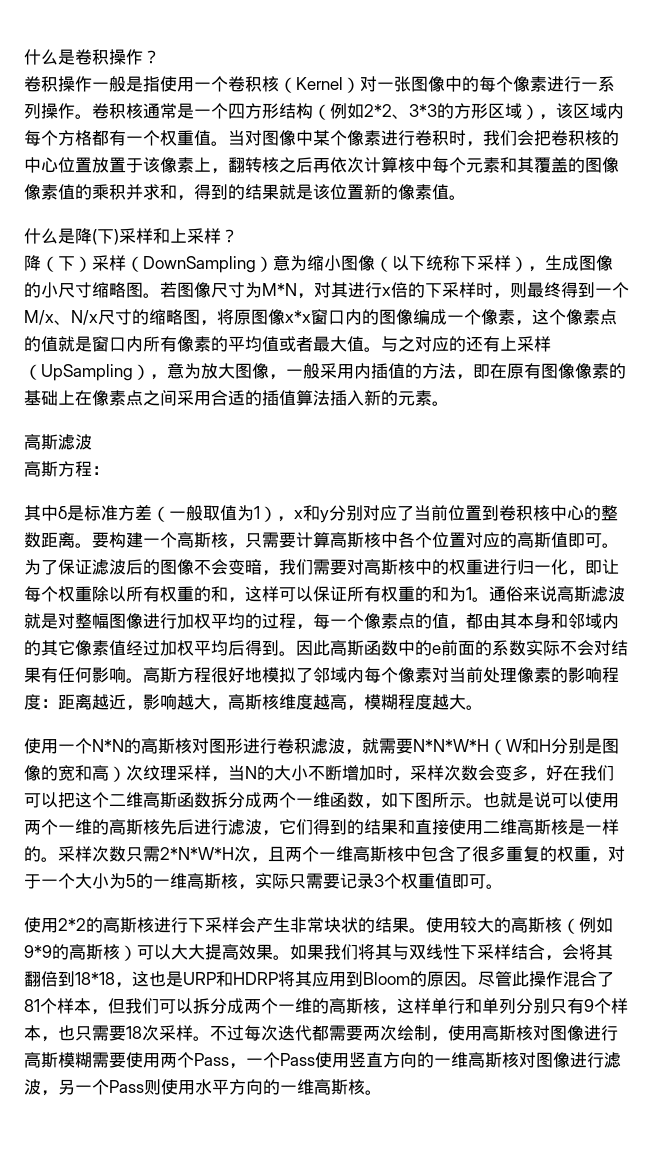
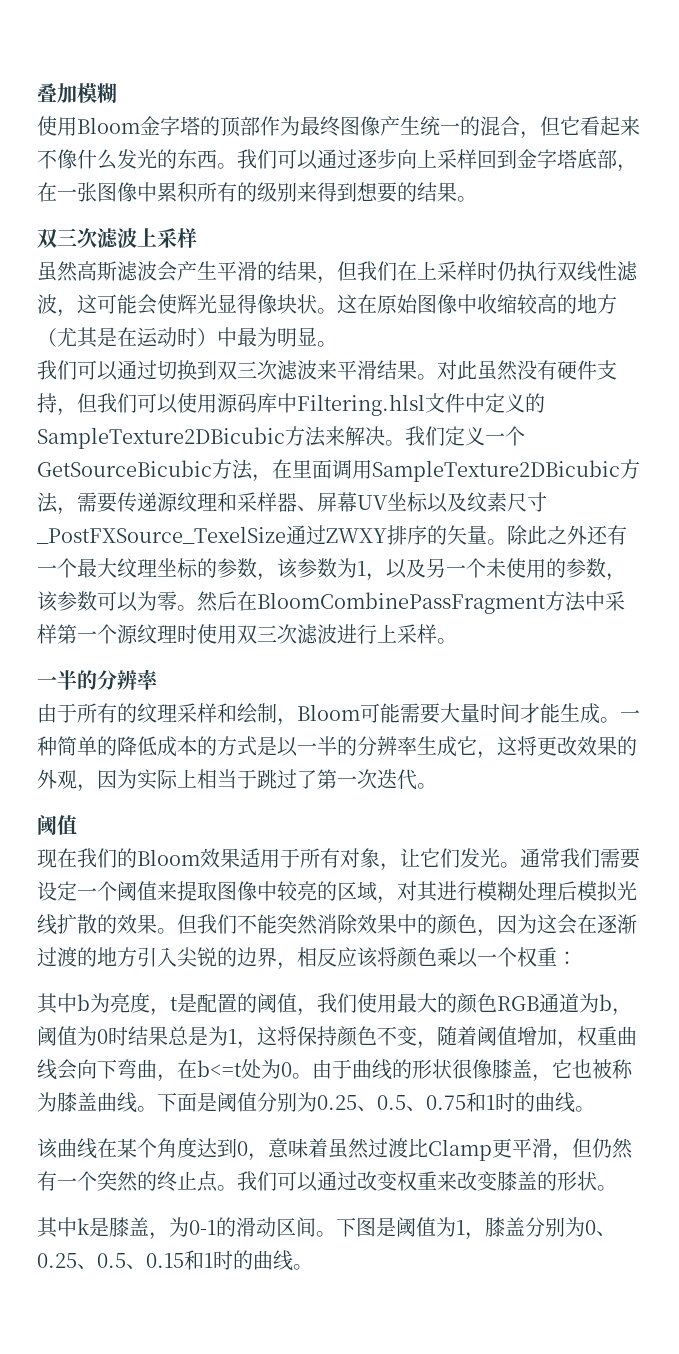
[24,49,160,65] [24,76,615,93] [24,103,624,120] [24,130,619,147] [24,157,619,174] [24,184,466,201] [24,228,238,245] [24,255,613,273] [24,282,629,299] [24,309,617,326] [24,336,551,352] [24,363,626,381] [24,390,449,406] [24,434,92,450] [24,461,109,477] [24,505,618,523] [24,532,619,549] [24,559,619,576] [24,586,625,603] [24,613,619,630] [24,640,628,656] [24,667,619,683] [24,694,483,711] [24,738,619,755] [24,765,614,782] [24,792,619,809] [24,819,619,836] [24,846,625,863] [24,873,503,890] [24,917,613,934] [24,944,613,961] [24,971,614,988] [24,998,628,1015] [24,1025,618,1042] [24,1052,621,1069] [24,1079,365,1096] 什么是卷积操作？ // 卷积操作一般是指使用一个卷积核（Kernel）对一张图像中的每个像素进行一系列操作。卷积核通常是一个四方形结构（例如2*2、3*3的方形区域），该区域内每个方格都有一个权重值。当对图像中某个像素进行卷积时，我们会把卷积核的中心位置放置于该像素上，翻转核之后再依次计算核中每个元素和其覆盖的图像像素值的乘积并求和，得到的结果就是该位置新的像素值。 // 什么是降(下)采样和上采样？ // 降（下）采样（DownSampling）意为缩小图像（以下统称下采样），生成图像的小尺寸缩略图。若图像尺寸为M*N，对其进行x倍的下采样时，则最终得到一个M/x、N/x尺寸的缩略图，将原图像x*x窗口内的图像编成一个像素，这个像素点的值就是窗口内所有像素的平均值或者最大值。与之对应的还有上采样（UpSampling），意为放大图像，一般采用内插值的方法，即在原有图像像素的基础上在像素点之间采用合适的插值算法插入新的元素。 // 高斯滤波 // 高斯方程： // 其中δ是标准方差（一般取值为1），x和y分别对应了当前位置到卷积核中心的整数距离。要构建一个高斯核，只需要计算高斯核中各个位置对应的高斯值即可。为了保证滤波后的图像不会变暗，我们需要对高斯核中的权重进行归一化，即让每个权重除以所有权重的和，这样可以保证所有权重的和为1。通俗来说高斯滤波就是对整幅图像进行加权平均的过程，每一个像素点的值，都由其本身和邻域内的其它像素值经过加权平均后得到。因此高斯函数中的e前面的系数实际不会对结果有任何影响。高斯方程很好地模拟了邻域内每个像素对当前处理像素的影响程度：距离越近，影响越大，高斯核维度越高，模糊程度越大。 // 使用一个N*N的高斯核对图形进行卷积滤波，就需要N*N*W*H（W和H分别是图像的宽和高）次纹理采样，当N的大小不断增加时，采样次数会变多，好在我们可以把这个二维高斯函数拆分成两个一维函数，如下图所示。也就是说可以使用两个一维的高斯核先后进行滤波，它们得到的结果和直接使用二维高斯核是一样的。采样次数只需2*N*W*H次，且两个一维高斯核中包含了很多重复的权重，对于一个大小为5的一维高斯核，实际只需要记录3个权重值即可。 // 使用2*2的高斯核进行下采样会产生非常块状的结果。使用较大的高斯核（例如9*9的高斯核）可以大大提高效果。如果我们将其与双线性下采样结合，会将其翻倍到18*18，这也是URP和HDRP将其应用到Bloom的原因。尽管此操作混合了81个样本，但我们可以拆分成两个一维的高斯核，这样单行和单列分别只有9个样本，也只需要18次采样。不过每次迭代都需要两次绘制，使用高斯核对图像进行高斯模糊需要使用两个Pass，一个Pass使用竖直方向的一维高斯核对图像进行滤波，另一个Pass则使用水平方向的一维高斯核 -> [37,83,117,103] [37,116,640,139] [37,149,637,172] [37,182,477,203] [37,228,197,249] [37,261,638,284] [37,294,617,317] [37,327,337,348] [37,360,617,381] [37,393,545,416] [37,426,525,449] [37,459,640,482] [37,492,547,515] [36,525,627,545] [37,558,626,581] [37,591,625,614] [37,624,457,644] [37,669,158,690] [37,703,640,726] [37,736,637,759] [37,769,437,792] [37,815,77,835] [37,848,640,871] [37,881,637,904] [37,914,637,937] [37,947,577,970] [37,992,632,1016] [37,1026,637,1049] [37,1059,633,1082] [37,1092,595,1113] [37,1137,633,1161] [37,1171,617,1192] [37,1217,616,1240] [37,1250,293,1271] 叠加模糊 // 使用Bloom金字塔的顶部作为最终图像产生统一的混合，但它看起来不像什么发光的东西。我们可以通过逐步向上采样回到金字塔底部，在一张图像中累积所有的级别来得到想要的结果。 // 双三次滤波上采样 // 虽然高斯滤波会产生平滑的结果，但我们在上采样时仍执行双线性滤波，这可能会使辉光显得像块状。这在原始图像中收缩较高的地方（尤其是在运动时）中最为明显。 // 我们可以通过切换到双三次滤波来平滑结果。对此虽然没有硬件支持，但我们可以使用源码库中Filtering.hlsl文件中定义的SampleTexture2DBicubic方法来解决。我们定义一个GetSourceBicubic方法，在里面调用SampleTexture2DBicubic方法，需要传递源纹理和采样器、屏幕UV坐标以及纹素尺寸_PostFXSource_TexelSize通过ZWXY排序的矢量。除此之外还有一个最大纹理坐标的参数，该参数为1，以及另一个未使用的参数，该参数可以为零。然后在BloomCombinePassFragment方法中采样第一个源纹理时使用双三次滤波进行上采样。 // 一半的分辨率 // 由于所有的纹理采样和绘制，Bloom可能需要大量时间才能生成。一种简单的降低成本的方式是以一半的分辨率生成它，这将更改效果的外观，因为实际上相当于跳过了第一次迭代。 // 阈值 // 现在我们的Bloom效果适用于所有对象，让它们发光。通常我们需要设定一个阈值来提取图像中较亮的区域，对其进行模糊处理后模拟光线扩散的效果。但我们不能突然消除效果中的颜色，因为这会在逐渐过渡的地方引入尖锐的边界，相反应该将颜色乘以一个权重： // 其中b为亮度，t是配置的阈值，我们使用最大的颜色RGB通道为b，阈值为0时结果总是为1，这将保持颜色不变，随着阈值增加，权重曲线会向下弯曲，在b<=t处为0。由于曲线的形状很像膝盖，它也被称为膝盖曲线。下面是阈值分别为0.25、0.5、0.75和1时的曲线。 // 该曲线在某个角度达到0，意味着虽然过渡比Clamp更平滑，但仍然有一个突然的终止点。我们可以通过改变权重来改变膝盖的形状。 // 其中k是膝盖，为0-1的滑动区间。下图是阈值为1，膝盖分别为0、0.25、0.5、0.15和1时的曲线

